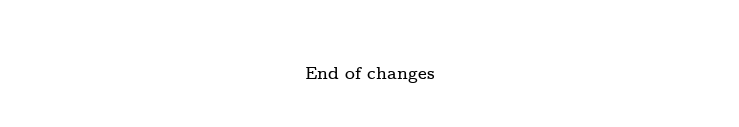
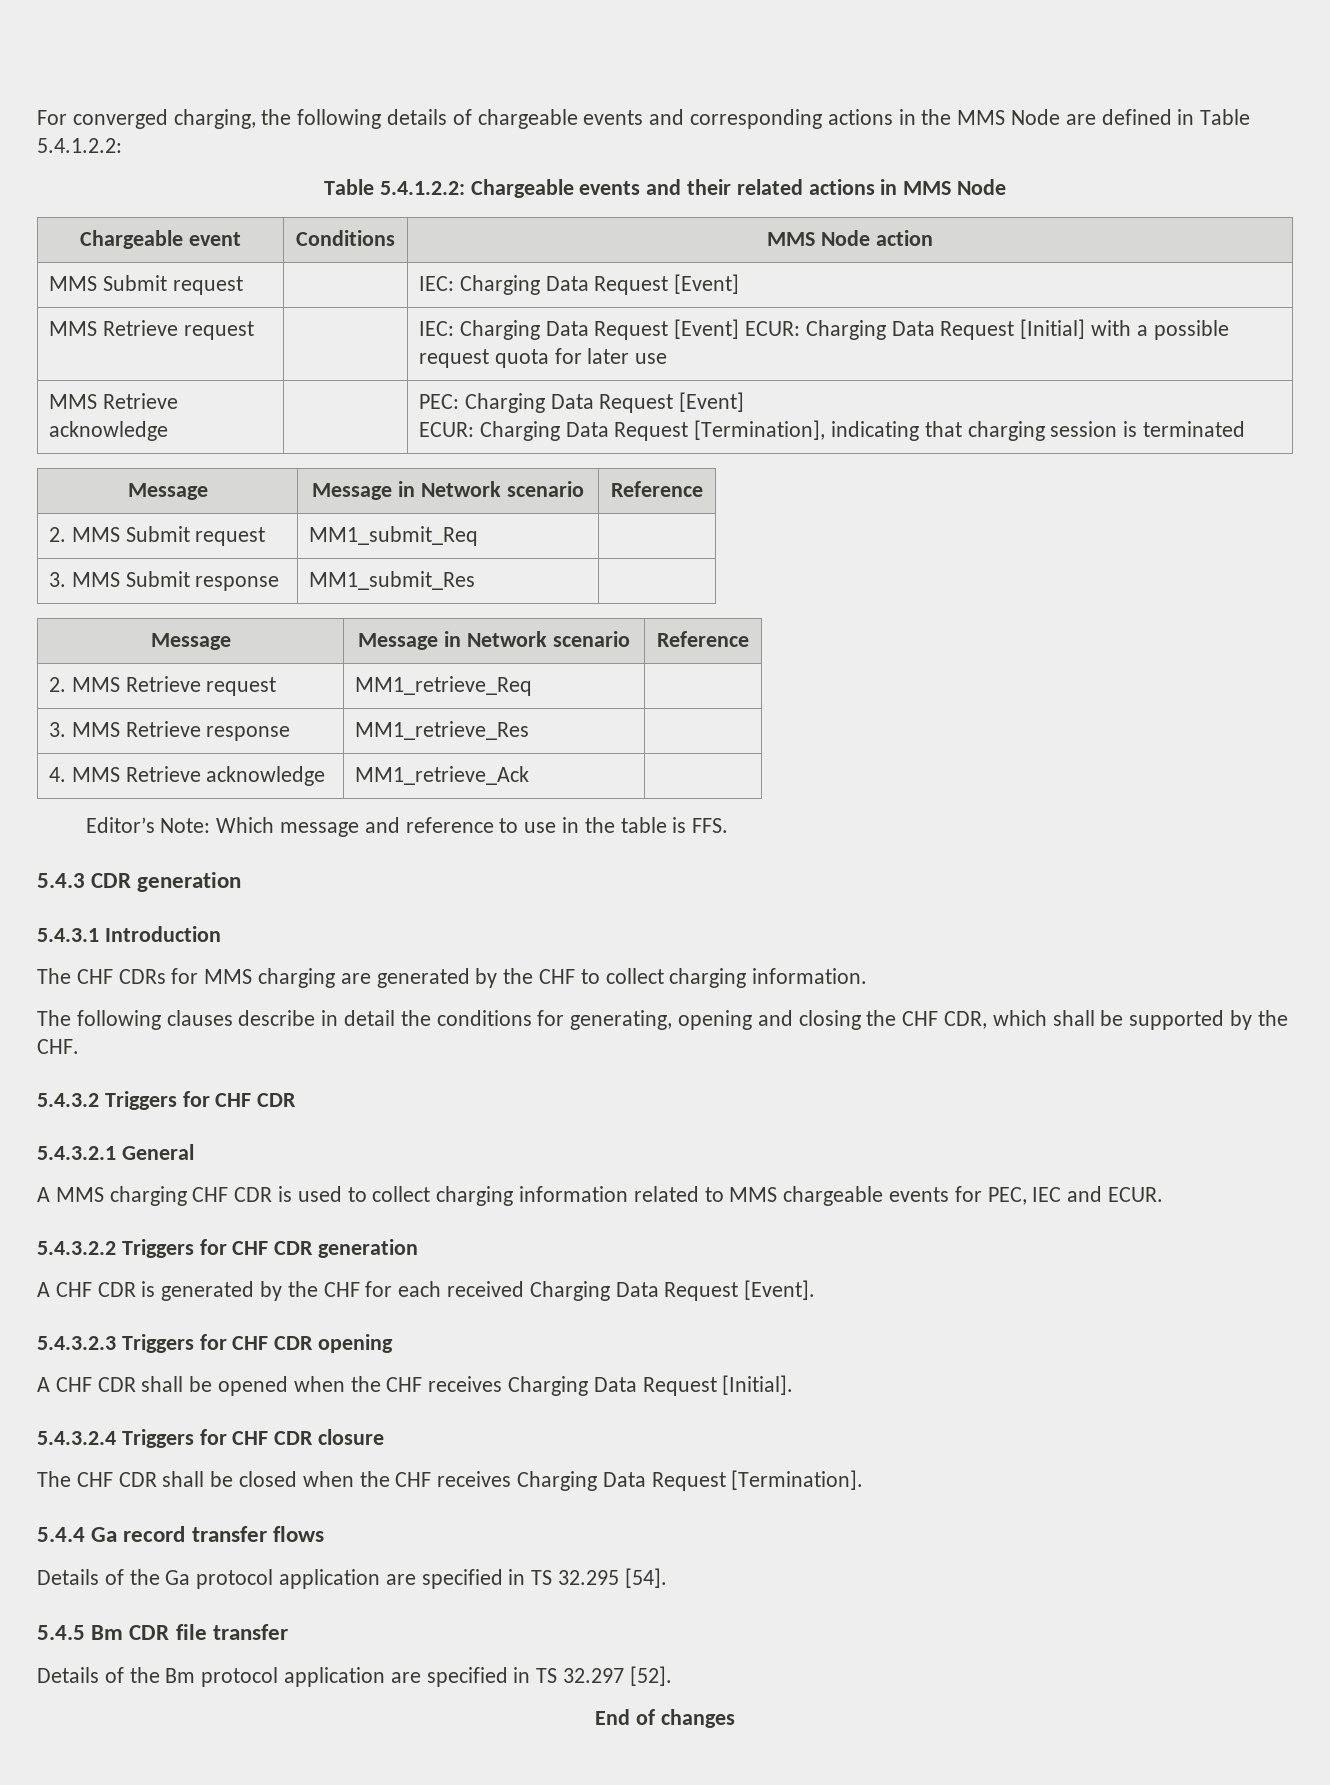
(304, 73) none -> [37,109,1251,129] [37,138,122,153] [323,179,1007,198] [80,230,241,249] [296,230,395,246] [767,230,933,246] [48,275,243,295] [418,274,740,295] [48,320,254,340] [418,319,1229,340] [418,348,668,368] [48,393,178,409] [48,421,168,441] [418,392,745,413] [418,420,1245,441] [127,483,208,500] [312,481,584,500] [611,481,703,497] [48,526,266,546] [308,526,478,546] [48,571,280,591] [308,571,475,590] [150,633,231,650] [358,631,630,650] [657,631,749,647] [48,676,277,696] [354,676,532,696] [48,721,291,741] [354,721,529,740] [48,766,326,786] [354,766,529,785] [85,817,729,837] [37,872,242,892] [37,926,221,942] [37,968,868,988] [37,1010,1288,1030] [37,1039,79,1054] [37,1091,297,1110] [37,1144,194,1160] [37,1186,1164,1206] [37,1239,419,1258] [37,1280,816,1301] [37,1334,394,1353] [37,1375,794,1396] [37,1429,385,1448] [37,1470,864,1491] [37,1526,324,1542] [37,1568,667,1589] [37,1624,288,1640] [37,1666,672,1687] For converged charging, the following details of chargeable events and corresponding actions in the MMS Node are defined in Table 5.4.1.2.2: // Table 5.4.1.2.2: Chargeable events and their related actions in MMS Node // Chargeable event | Conditions | MMS Node action // MMS Submit request | | IEC: Charging Data Request [Event] // MMS Retrieve request | | IEC: Charging Data Request [Event] ECUR: Charging Data Request [Initial] with a possible request quota for later use // MMS Retrieve acknowledge | | PEC: Charging Data Request [Event] // ECUR: Charging Data Request [Termination], indicating that charging session is terminated // Message | Message in Network scenario | Reference // 2. MMS Submit request | MM1_submit_Req | // 3. MMS Submit response | MM1_submit_Res | // Message | Message in Network scenario | Reference // 2. MMS Retrieve request | MM1_retrieve_Req | // 3. MMS Retrieve response | MM1_retrieve_Res | // 4. MMS Retrieve acknowledge | MM1_retrieve_Ack | // Editor’s Note: Which message and reference to use in the table is FFS. // 5.4.3 CDR generation // 5.4.3.1 Introduction // The CHF CDRs for MMS charging are generated by the CHF to collect charging information. // The following clauses describe in detail the conditions for generating, opening and closing the CHF CDR, which shall be supported by the CHF. // 5.4.3.2 Triggers for CHF CDR // 5.4.3.2.1 General // A MMS charging CHF CDR is used to collect charging information related to MMS chargeable events for PEC, IEC and ECUR. // 5.4.3.2.2 Triggers for CHF CDR generation // A CHF CDR is generated by the CHF for each received Charging Data Request [Event]. // 5.4.3.2.3 Triggers for CHF CDR opening // A CHF CDR shall be opened when the CHF receives Charging Data Request [Initial]. // 5.4.3.2.4 Triggers for CHF CDR closure // The CHF CDR shall be closed when the CHF receives Charging Data Request [Termination]. // 5.4.4 Ga record transfer flows // Details of the Ga protocol application are specified in TS 32.295 [54]. // 5.4.5 Bm CDR file transfer // Details of the Bm protocol application are specified in TS 32.297 [52]. //

